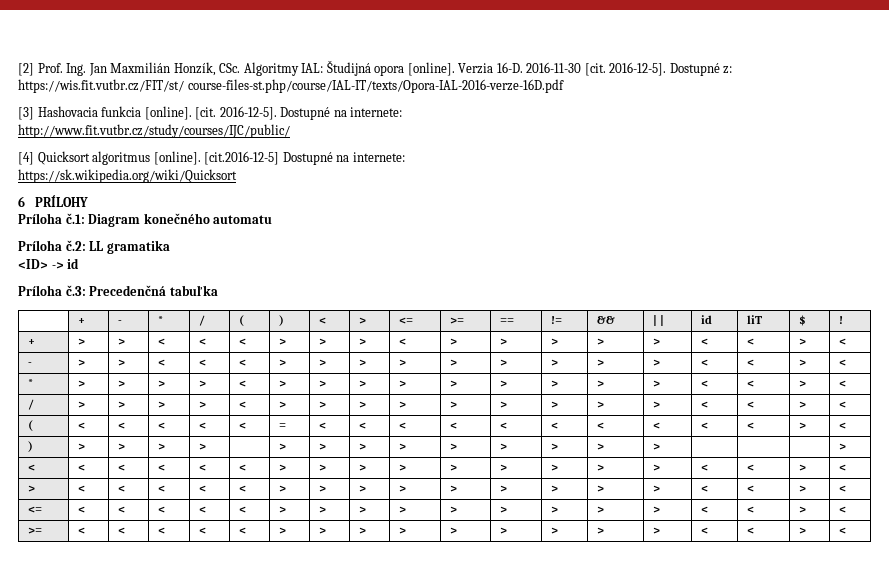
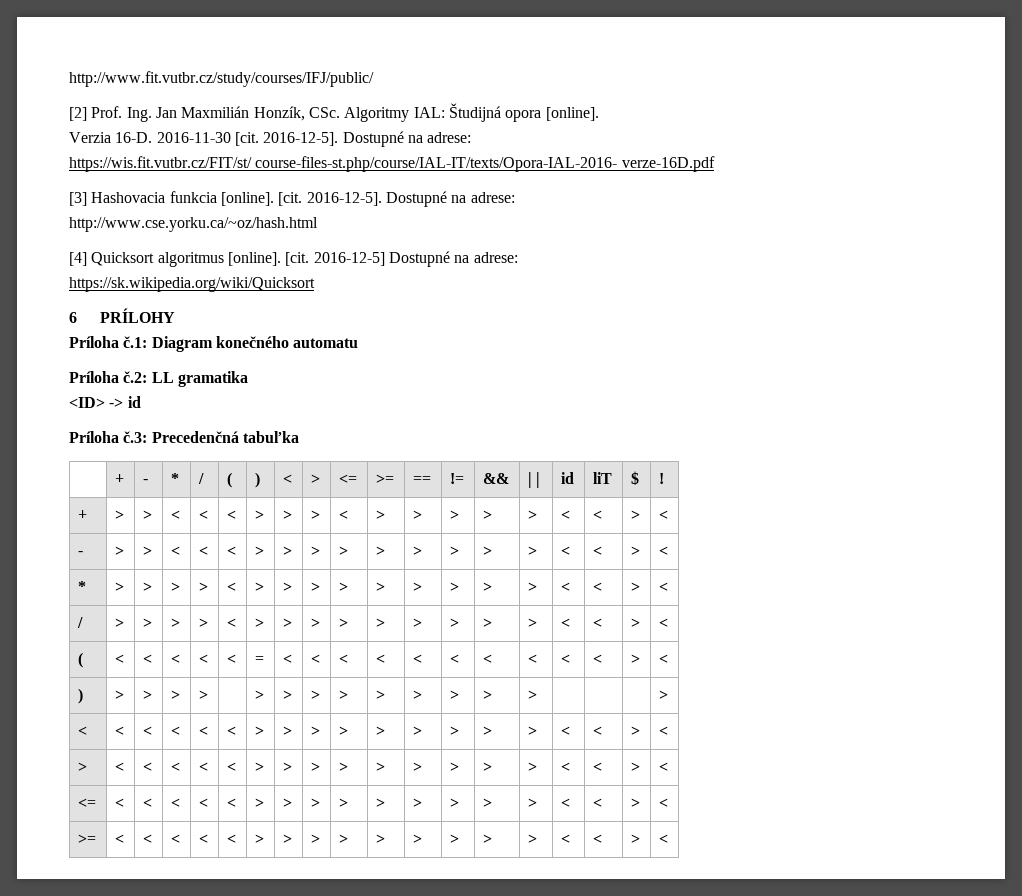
(18, 69) none -> [69,71,374,87] http://www.fit.vutbr.cz/study/courses/IFJ/public/ //
(455, 69) none -> (599, 114) //
[723,66,733,74] [18,79,564,93] z: https://wis.fit.vutbr.cz/FIT/st/ course-files-st.php/course/IAL-IT/texts/Opora-IAL-2016-verze-16D.pdf -> [407,132,472,143] [69,156,715,172] na adrese: // https://wis.fit.vutbr.cz/FIT/st/ course-files-st.php/course/IAL-IT/texts/Opora-IAL-2016- verze-16D.pdf
[350,107,403,117] [18,124,290,138] internete: // http://www.fit.vutbr.cz/study/courses/IJC/public/ -> [470,192,515,203] [69,217,318,232] adrese: // http://www.cse.yorku.ca/~oz/hash.html
[204,151,405,165] [cit.2016-12-5] Dostupné na internete: -> [285,251,518,267] [cit. 2016-12-5] Dostupné na adrese:

